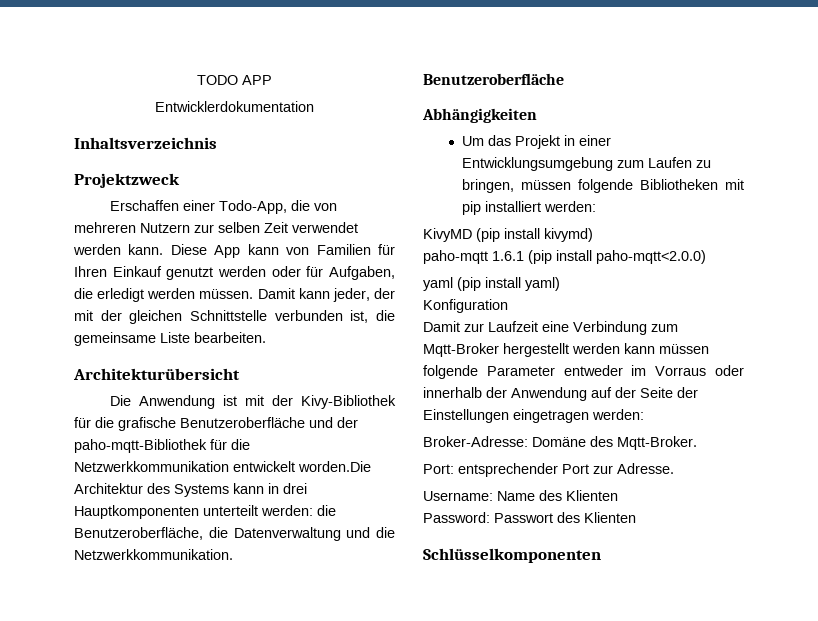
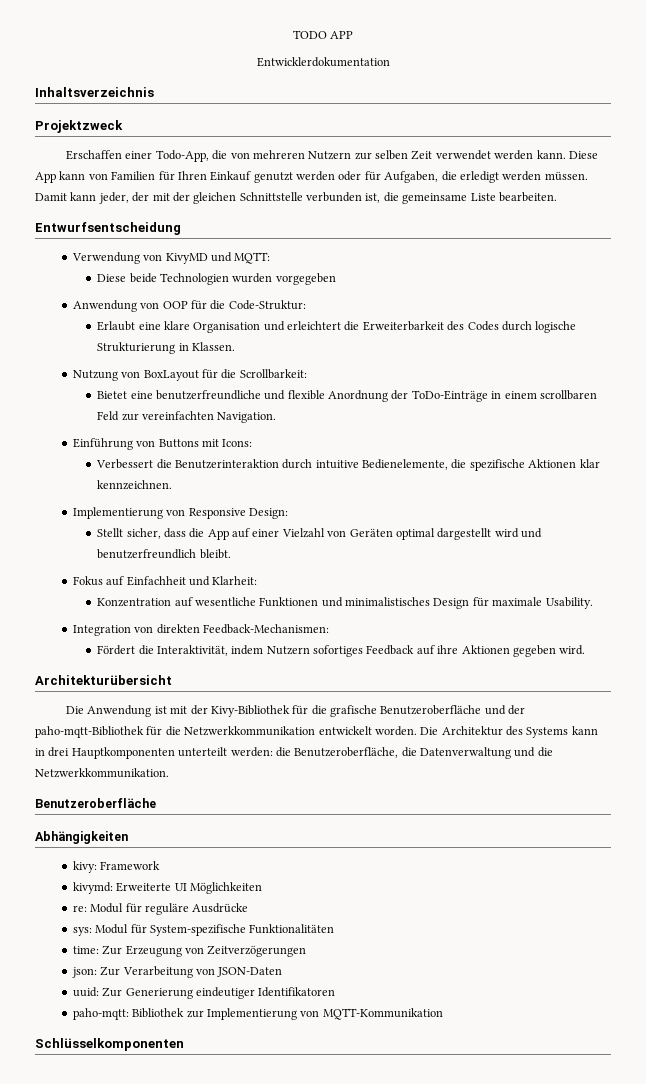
(266, 337) none -> [35,222,181,235] [71,252,271,264] [97,273,336,285] [72,300,306,312] [97,321,577,333] [97,342,235,354] [72,369,307,381] [97,390,597,402] [97,411,277,423] [72,438,253,450] [96,459,600,471] [97,480,173,490] [72,507,289,519] [97,528,543,540] [97,549,231,559] [72,576,258,586] [97,597,593,609] [72,624,330,636] [97,645,586,657] // Entwurfsentscheidung // Verwendung von KivyMD und MQTT: // Diese beide Technologien wurden vorgegeben // Anwendung von OOP für die Code-Struktur: // Erlaubt eine klare Organisation und erleichtert die Erweiterbarkeit des Codes durch logische Strukturierung in Klassen. // Nutzung von BoxLayout für die Scrollbarkeit: // Bietet eine benutzerfreundliche und flexible Anordnung der ToDo-Einträge in einem scrollbaren Feld zur vereinfachten Navigation. // Einführung von Buttons mit Icons: // Verbessert die Benutzerinteraktion durch intuitive Bedienelemente, die spezifische Aktionen klar kennzeichnen. // Implementierung von Responsive Design: // Stellt sicher, dass die App auf einer Vielzahl von Geräten optimal dargestellt wird und benutzerfreundlich bleibt. // Fokus auf Einfachheit und Klarheit: // Konzentration auf wesentliche Funktionen und minimalistisches Design für maximale Usability. // Integration von direkten Feedback-Mechanismen: // Fördert die Interaktivität, indem Nutzern sofortiges Feedback auf ihre Aktionen gegeben wird.
[298,461,371,472] worden.Die -> [374,726,439,736] worden. Die
[461,135,611,149] [461,157,711,171] [461,179,744,193] [461,201,596,215] [423,228,593,242] [423,250,706,264] [423,277,560,291] [423,299,508,313] [423,321,678,335] [423,343,709,357] [423,365,744,379] [423,387,698,401] [423,409,644,423] [423,436,697,450] [423,463,674,477] [423,490,618,501] [423,512,636,523] Um das Projekt in einer Entwicklungsumgebung zum Laufen zu bringen, müssen folgende Bibliotheken mit pip installiert werden: // KivyMD (pip install kivymd) // paho-mqtt 1.6.1 (pip install paho-mqtt<2.0.0) // yaml (pip install yaml) // Konfiguration // Damit zur Laufzeit eine Verbindung zum Mqtt-Broker hergestellt werden kann müssen folgende Parameter entweder im Vorraus oder innerhalb der Anwendung auf der Seite der Einstellungen eingetragen werden: // Broker-Adresse: Domäne des Mqtt-Broker. // Port: entsprechender Port zur Adresse. // Username: Name des Klienten // Password: Passwort des Klienten -> [72,861,161,873] [72,882,263,894] [72,903,249,915] [72,924,335,936] [72,945,307,957] [71,966,283,978] [72,987,336,999] [72,1008,443,1020] kivy: Framework // kivymd: Erweiterte UI Möglichkeiten // re: Modul für reguläre Ausdrücke // sys: Modul für System-spezifische Funktionalitäten // time: Zur Erzeugung von Zeitverzögerungen // json: Zur Verarbeitung von JSON-Daten // uuid: Zur Generierung eindeutiger Identifikatoren // paho-mqtt: Bibliothek zur Implementierung von MQTT-Kommunikation

